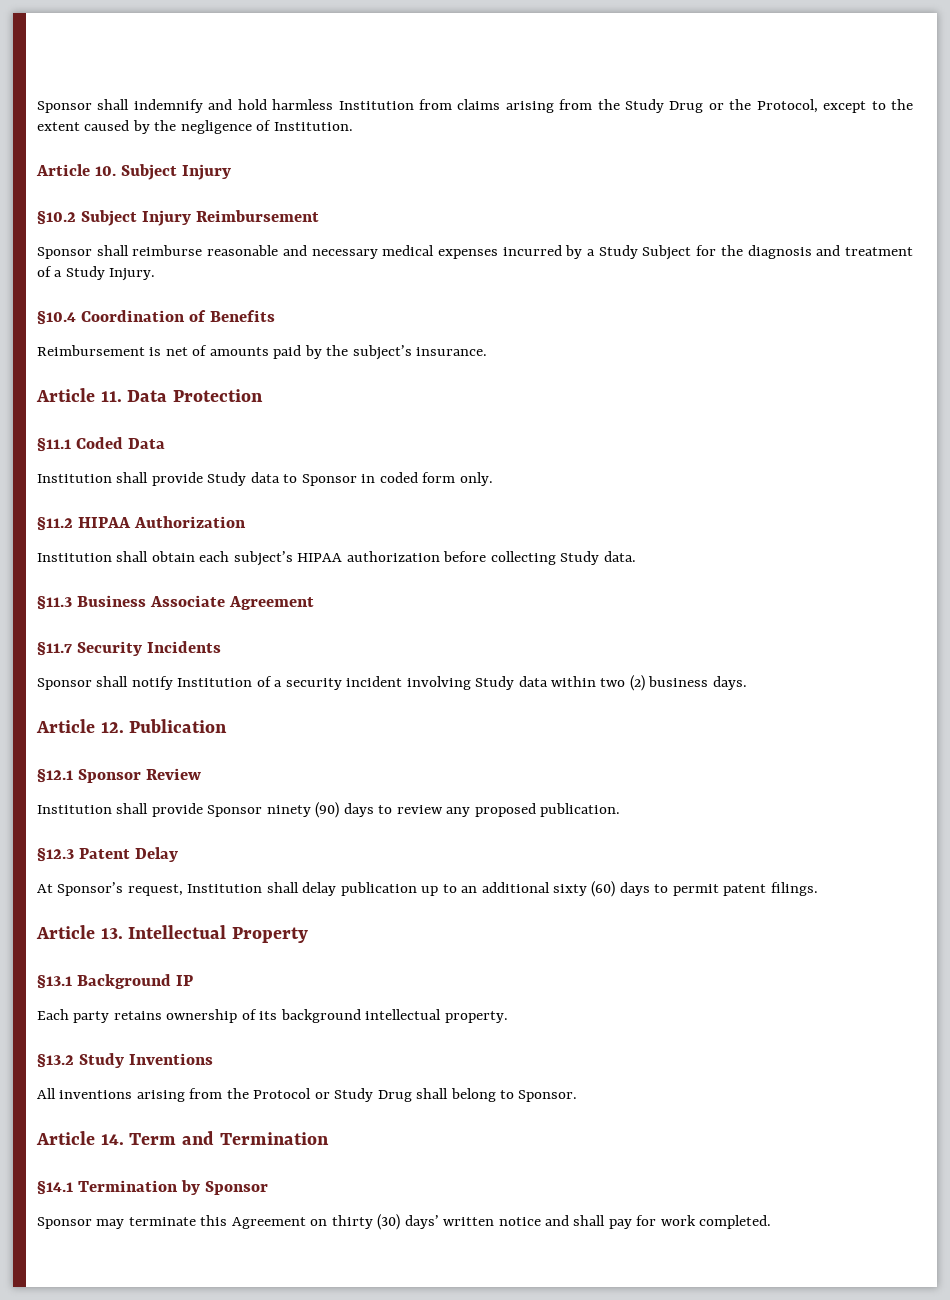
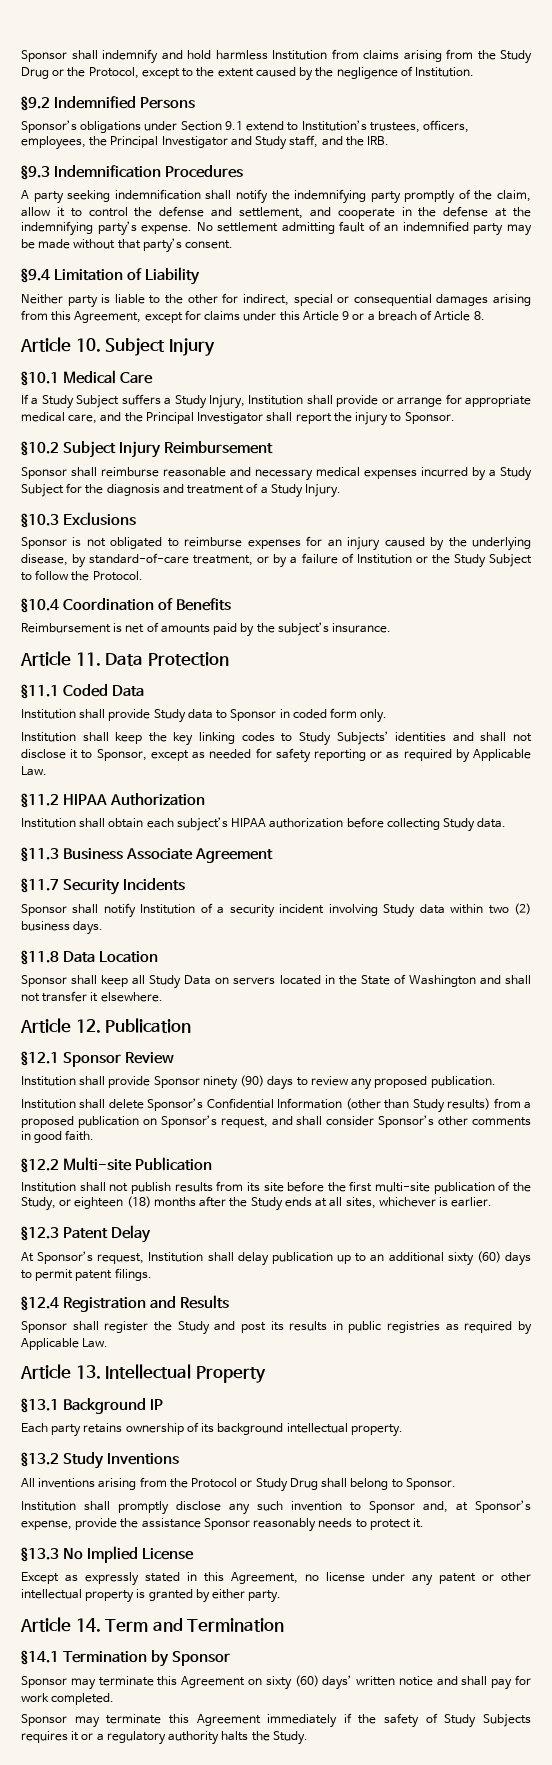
[36,164,232,180] Article 10. Subject Injury -> [21,96,196,111] [21,120,470,133] [21,135,390,150] [21,165,244,180] [21,189,531,204] [21,206,531,219] [21,221,533,236] [21,238,234,253] [21,267,201,285] [21,293,532,308] [21,310,485,323] [20,337,215,356] [21,370,154,386] [21,394,531,409] [21,412,455,426] §9.2 Indemnified Persons // Sponsor’s obligations under Section 9.1 extend to Institution’s trustees, officers, employees, the Principal Investigator and Study staff, and the IRB. // §9.3 Indemnification Procedures // A party seeking indemnification shall notify the indemnifying party promptly of the claim, allow it to control the defense and settlement, and cooperate in the defense at the indemnifying party’s expense. No settlement admitting fault of an indemnified party may be made without that party’s consent. // §9.4 Limitation of Liability // Neither party is liable to the other for indirect, special or consequential damages arising from this Agreement, except for claims under this Article 9 or a breach of Article 8. // Article 10. Subject Injury // §10.1 Medical Care // If a Study Subject suffers a Study Injury, Institution shall provide or arrange for appropriate medical care, and the Principal Investigator shall report the injury to Sponsor.
(156, 274) none -> [21,512,137,528] [21,536,531,551] [21,553,533,568] [21,570,143,581] // §10.3 Exclusions // Sponsor is not obligated to reimburse expenses for an injury caused by the underlying disease, by standard-of-care treatment, or by a failure of Institution or the Study Subject to follow the Protocol.
(493, 479) none -> [21,731,533,746] [21,748,532,763] [21,766,47,776] // Institution shall keep the key linking codes to Study Subjects’ identities and shall not disclose it to Sponsor, except as needed for safety reporting or as required by Applicable Law.
(747, 683) none -> [21,950,159,965] [21,974,531,989] [21,991,163,1002] // §11.8 Data Location // Sponsor shall keep all Study Data on servers located in the State of Washington and shall not transfer it elsewhere.
(621, 810) none -> [21,1098,531,1113] [21,1115,531,1128] [21,1130,95,1143] [21,1157,213,1173] [21,1181,532,1194] [21,1196,493,1211] // Institution shall delete Sponsor’s Confidential Information (other than Study results) from a proposed publication on Sponsor’s request, and shall consider Sponsor’s other comments in good faith. // §12.2 Multi-site Publication // Institution shall not publish results from its site before the first multi-site publication of the Study, or eighteen (18) months after the Study ends at all sites, whichever is earlier.
(818, 889) none -> [21,1295,230,1312] [21,1321,533,1335] [21,1338,109,1350] // §12.4 Registration and Results // Sponsor shall register the Study and post its results in public registries as required by Applicable Law.
(578, 1096) none -> [21,1500,531,1515] [21,1518,425,1532] [21,1546,195,1563] [21,1572,531,1586] [21,1589,282,1603] // Institution shall promptly disclose any such invention to Sponsor and, at Sponsor’s expense, provide the assistance Sponsor reasonably needs to protect it. // §13.3 No Implied License // Except as expressly stated in this Agreement, no license under any patent or other intellectual property is granted by either party.
[331,1214,401,1230] thirty (30) -> [265,1675,319,1690] sixty (60)
(772, 1222) none -> [21,1713,531,1728] [21,1731,308,1745] // Sponsor may terminate this Agreement immediately if the safety of Study Subjects requires it or a regulatory authority halts the Study.

